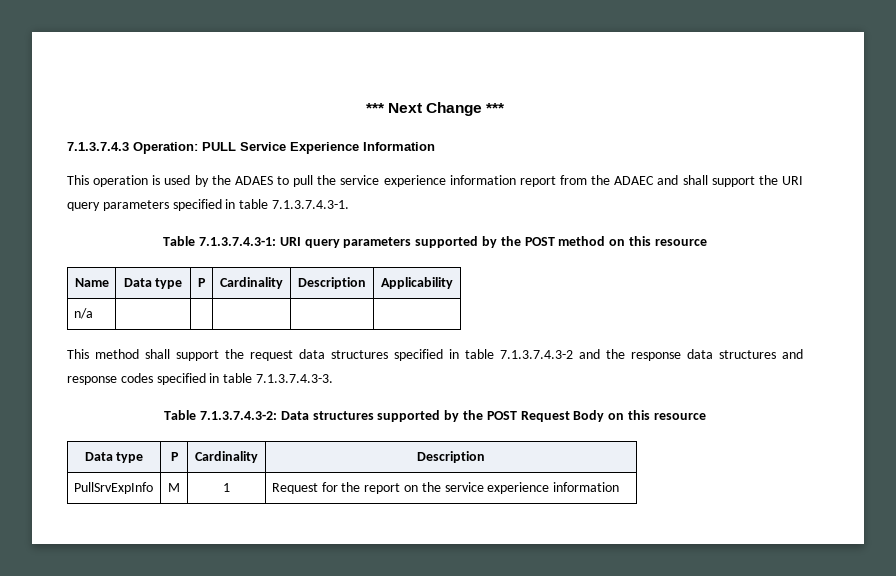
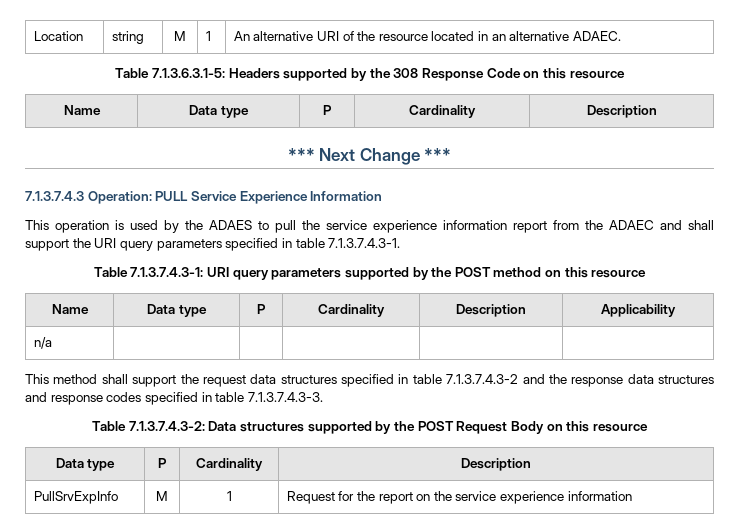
(365, 108) none -> [33,31,83,41] [111,31,144,44] [174,31,186,41] [205,31,211,41] [233,31,622,41] [115,68,625,81] [63,105,101,115] [189,105,249,118] [323,105,332,115] [409,105,476,118] [586,105,657,118] Location | string | M | 1 | An alternative URI of the resource located in an alternative ADAEC. // Table 7.1.3.6.3.1-5: Headers supported by the 308 Response Code on this resource // Name | Data type | P | Cardinality | Description //

